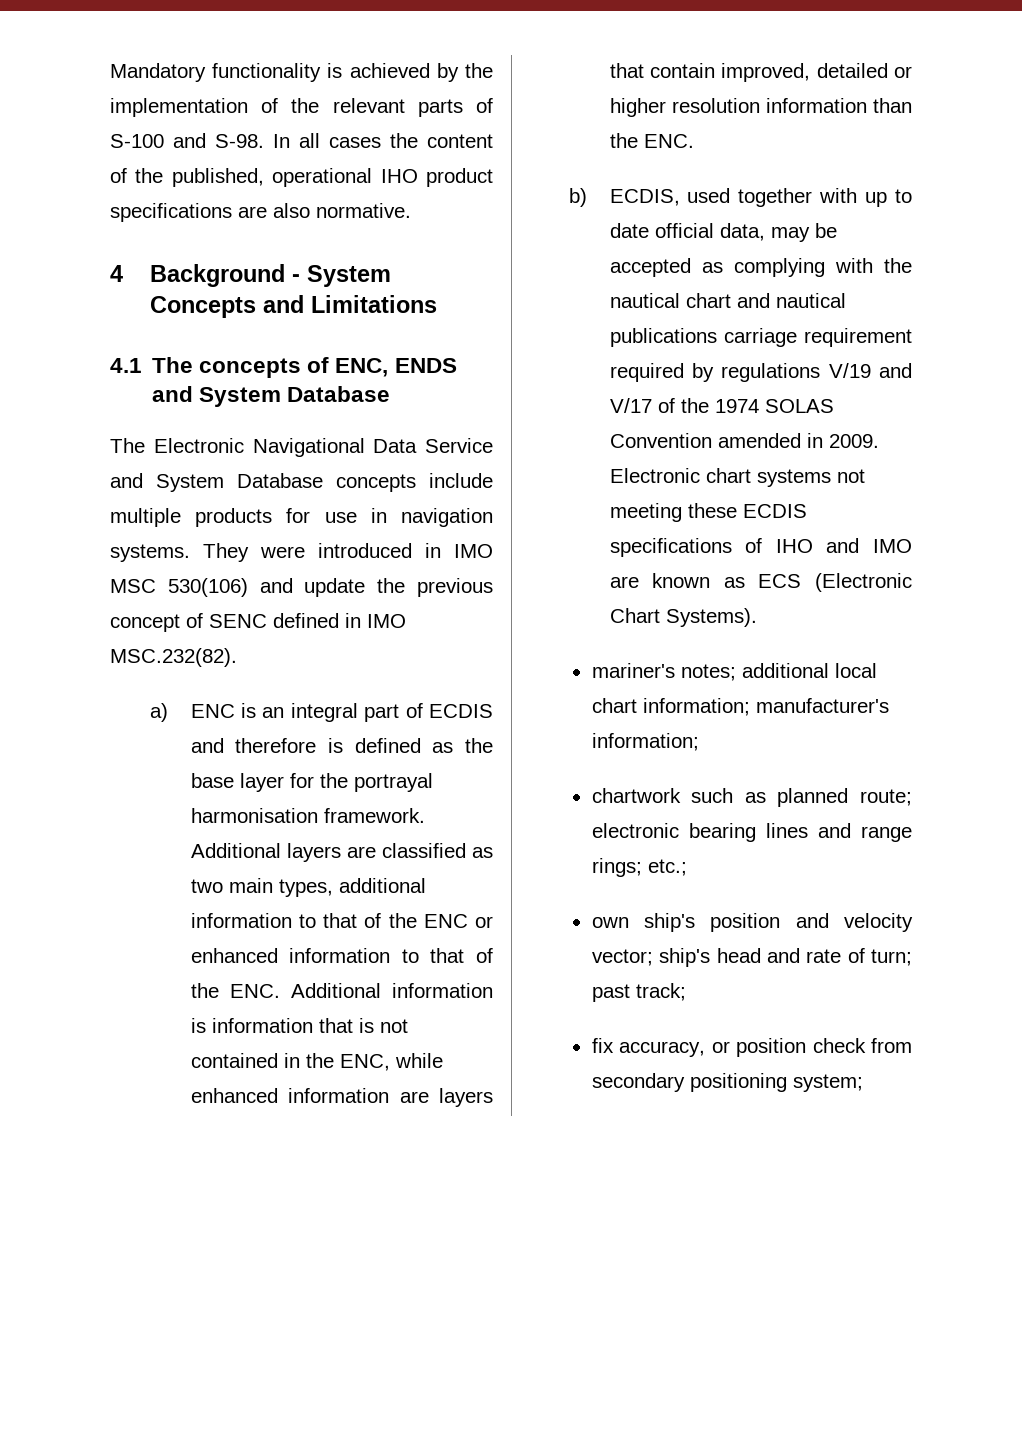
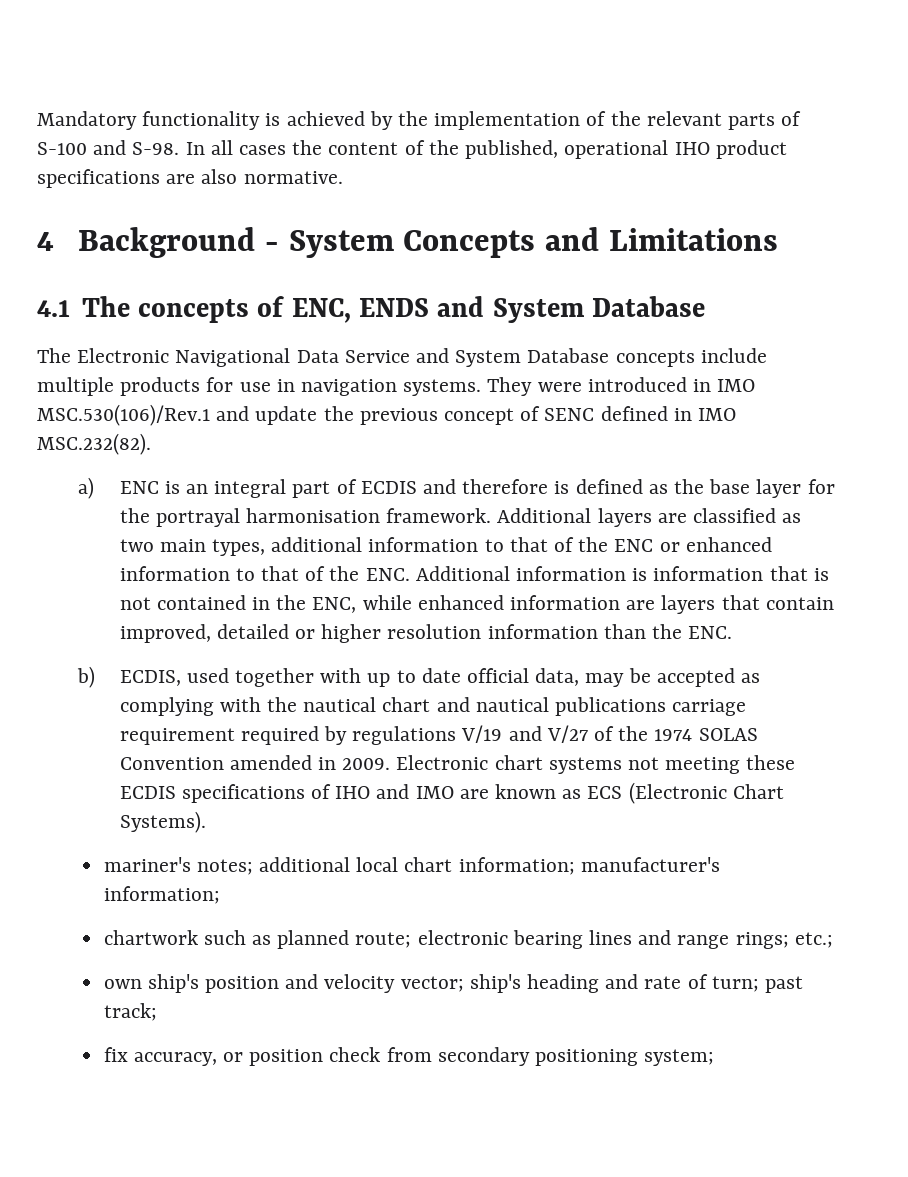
[110,578,248,597] MSC 530(106) -> [37,404,210,426] MSC.530(106)/Rev.1
[609,398,652,413] V/17 -> [546,725,588,743] V/27
[716,948,761,963] head -> [527,974,600,993] heading

